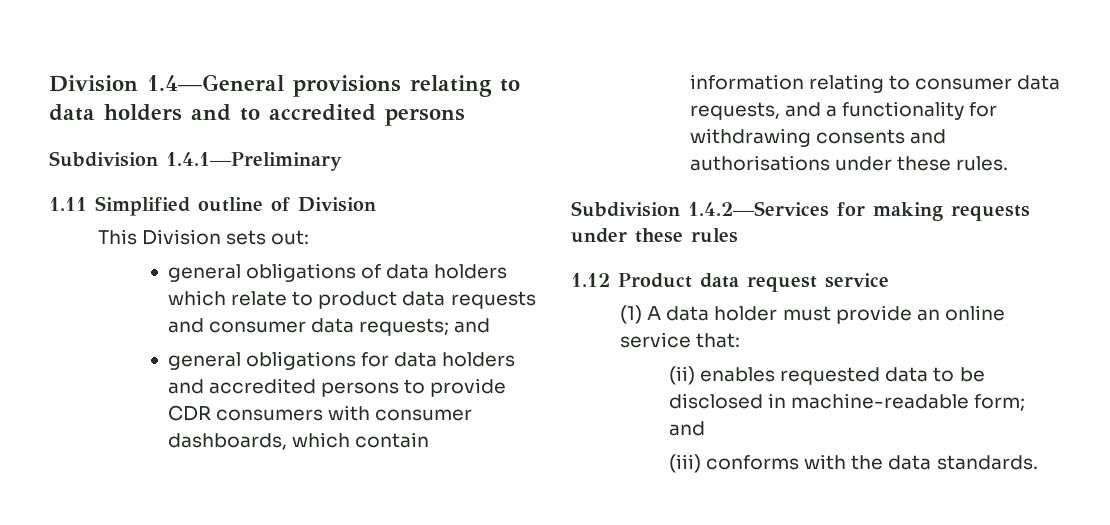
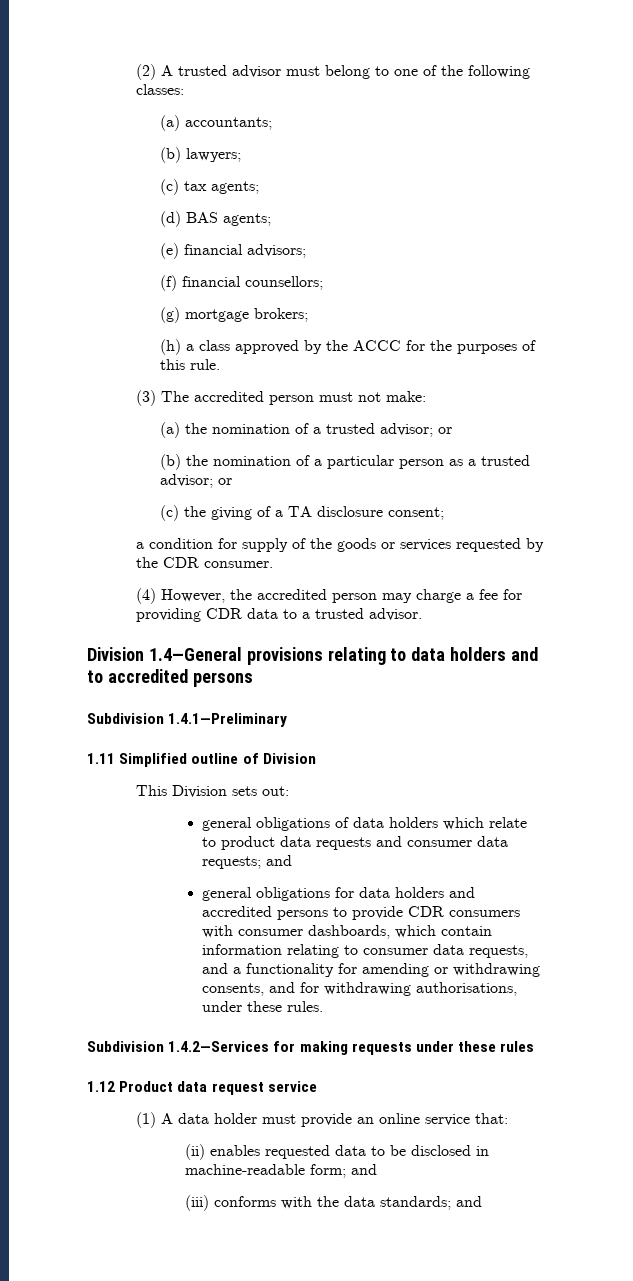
(49, 83) none -> [135,64,530,80] [135,84,184,95] [160,115,273,131] [160,147,242,163] [160,179,260,195] [160,211,272,227] [160,243,307,259] [160,275,324,291] [160,307,309,323] [160,339,537,355] [160,359,221,370] [135,390,426,406] [160,422,453,438] [160,454,531,470] [160,474,233,488] [160,505,445,521] [135,538,544,552] [135,557,273,568] [135,588,522,604] [135,608,422,622] (2) A trusted advisor must belong to one of the following classes: // (a) accountants; // (b) lawyers; // (c) tax agents; // (d) BAS agents; // (e) financial advisors; // (f) financial counsellors; // (g) mortgage brokers; // (h) a class approved by the ACCC for the purposes of this rule. // (3) The accredited person must not make: // (a) the nomination of a trusted advisor; or // (b) the nomination of a particular person as a trusted advisor; or // (c) the giving of a TA disclosure consent; // a condition for supply of the goods or services requested by the CDR consumer. // (4) However, the accredited person may charge a fee for providing CDR data to a trusted advisor. //
[689,128,947,147] [689,155,830,171] withdrawing consents and authorisations -> [362,963,541,977] [202,982,518,996] amending or withdrawing consents, and for withdrawing authorisations,
[936,455,1038,470] standards. -> [379,1196,482,1210] standards; and

